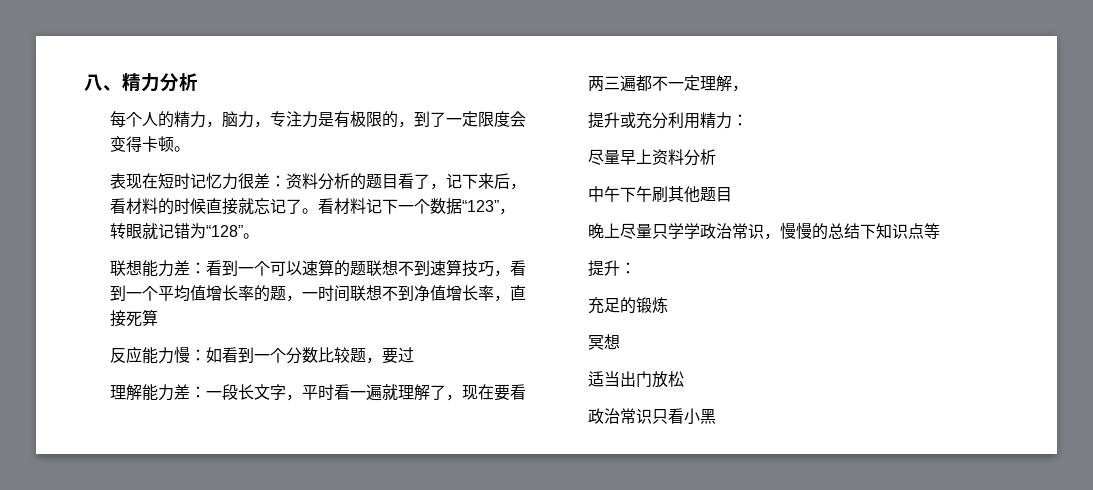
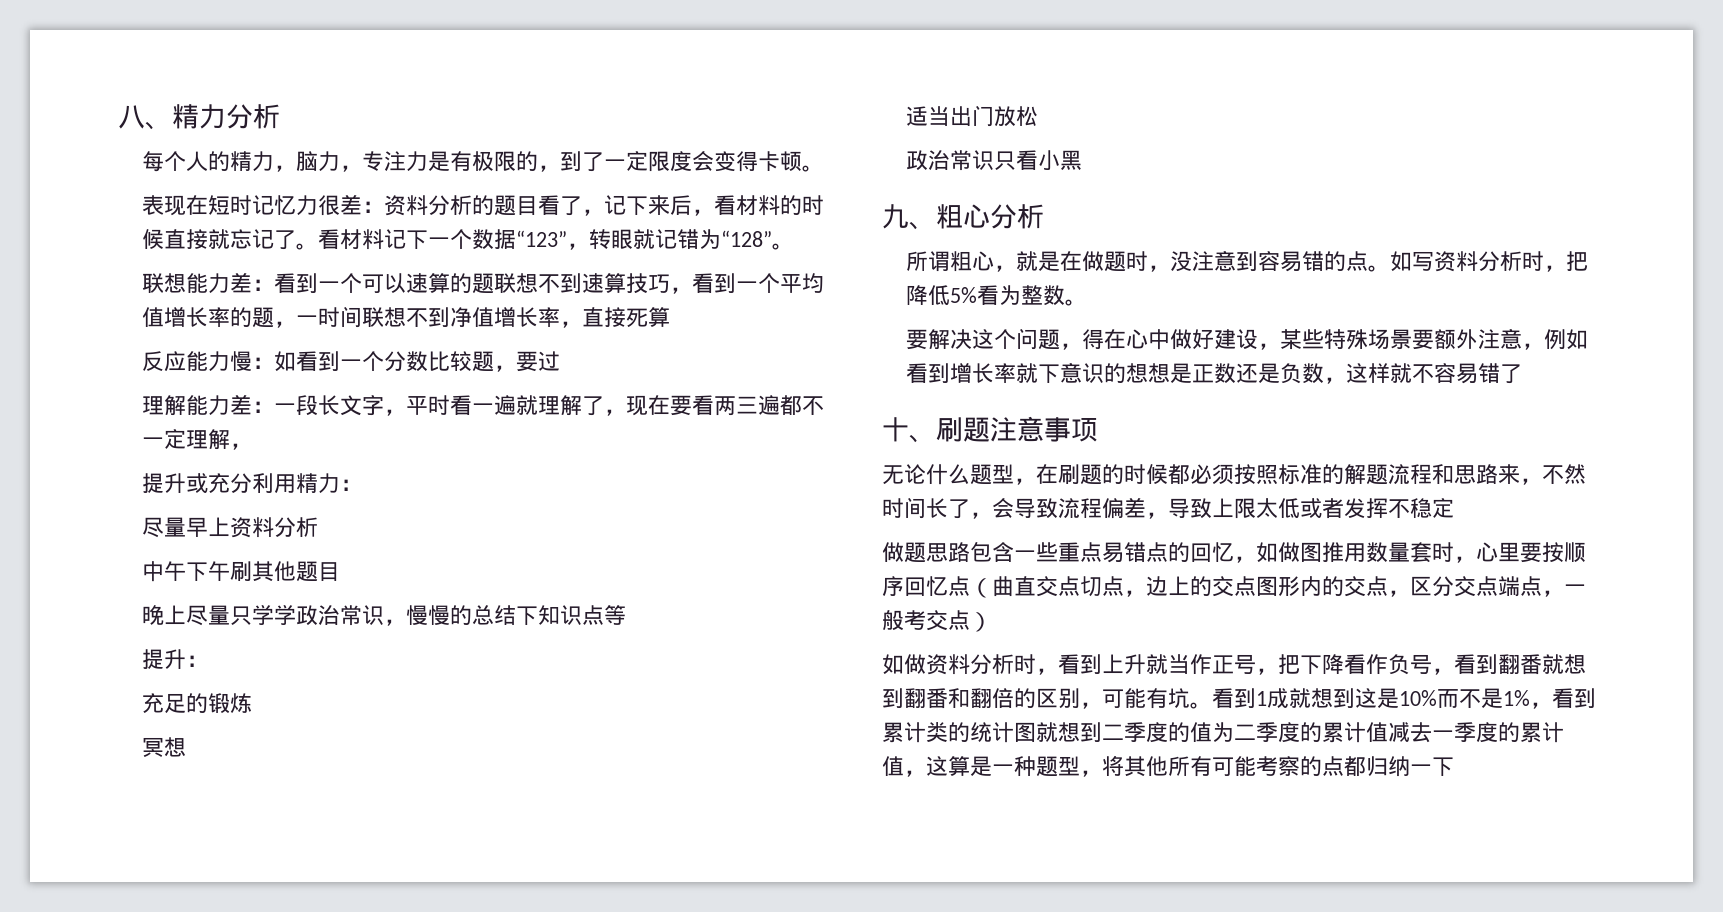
(717, 416) none -> [882,204,1044,230] [906,250,1589,272] [906,285,1088,306] [906,328,1589,350] [906,362,1523,384] [882,416,1098,443] [882,464,1586,485] [882,497,1454,519] [882,542,1586,563] [882,576,1586,598] [882,610,992,632] [882,654,1586,675] [882,688,1596,709] [882,722,1564,743] [882,755,1454,777] // 九、粗心分析 // 所谓粗心，就是在做题时，没注意到容易错的点。如写资料分析时，把降低5%看为整数。 // 要解决这个问题，得在心中做好建设，某些特殊场景要额外注意，例如看到增长率就下意识的想想是正数还是负数，这样就不容易错了 // 十、刷题注意事项 // 无论什么题型，在刷题的时候都必须按照标准的解题流程和思路来，不然时间长了，会导致流程偏差，导致上限太低或者发挥不稳定 // 做题思路包含一些重点易错点的回忆，如做图推用数量套时，心里要按顺序回忆点（曲直交点切点，边上的交点图形内的交点，区分交点端点，一般考交点） // 如做资料分析时，看到上升就当作正号，把下降看作负号，看到翻番就想到翻番和翻倍的区别，可能有坑。看到1成就想到这是10%而不是1%，看到累计类的统计图就想到二季度的值为二季度的累计值减去一季度的累计值，这算是一种题型，将其他所有可能考察的点都归纳一下

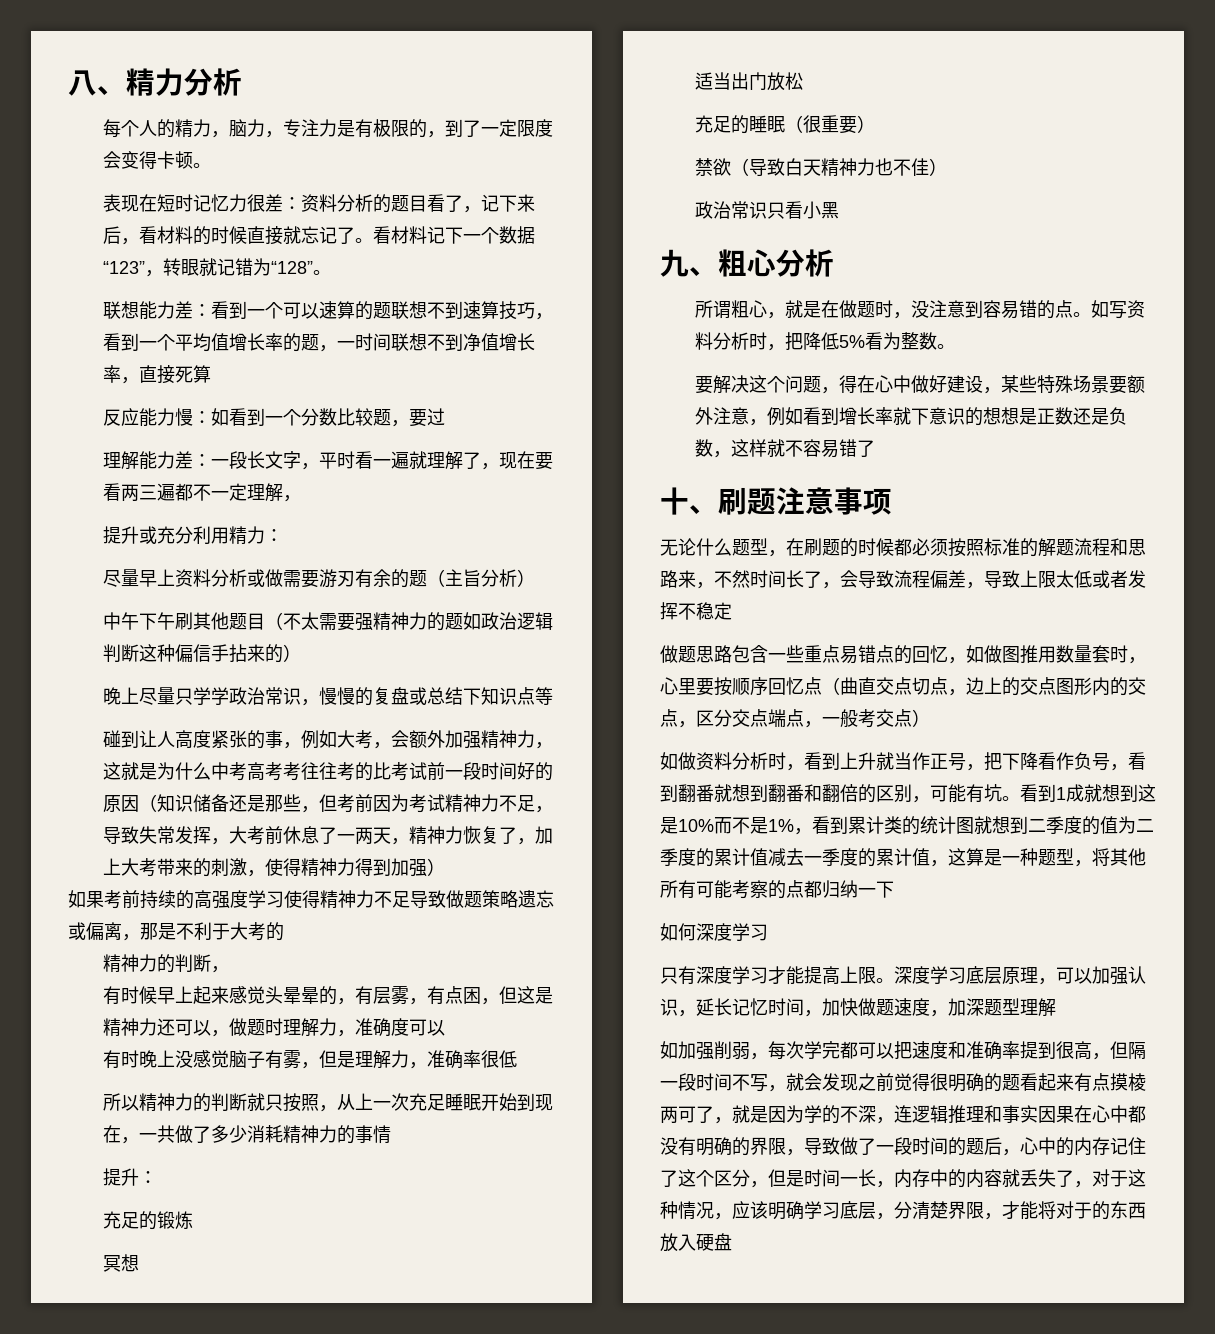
(319, 527) none -> [247,569,536,588] 或做需要游刃有余的题（主旨分析）
(341, 571) none -> [265,612,554,631] [103,644,302,663] （不太需要强精神力的题如政治逻辑判断这种偏信手拈来的）
(473, 615) none -> [373,687,428,705] 复盘或
(627, 615) none -> [103,730,554,749] [103,762,554,781] [103,794,554,813] [103,826,554,845] [103,858,446,877] [68,890,554,909] [68,922,284,941] [103,954,230,973] [103,986,554,1005] [103,1018,446,1037] [103,1050,518,1069] [103,1093,554,1112] [103,1125,392,1144] // 碰到让人高度紧张的事，例如大考，会额外加强精神力，这就是为什么中考高考考往往考的比考试前一段时间好的原因（知识储备还是那些，但考前因为考试精神力不足，导致失常发挥，大考前休息了一两天，精神力恢复了，加上大考带来的刺激，使得精神力得到加强） // 如果考前持续的高强度学习使得精神力不足导致做题策略遗忘或偏离，那是不利于大考的 // 精神力的判断， // 有时候早上起来感觉头晕晕的，有层雾，有点困，但这是精神力还可以，做题时理解力，准确度可以 // 有时晚上没感觉脑子有雾，但是理解力，准确率很低 // 所以精神力的判断就只按照，从上一次充足睡眠开始到现在，一共做了多少消耗精神力的事情
(1039, 116) none -> [695,115,876,134] [695,158,948,176] // 充足的睡眠（很重要） // 禁欲（导致白天精神力也不佳）
(1454, 766) none -> [660,923,768,941] [660,966,1146,985] [660,998,1056,1017] [660,1041,1146,1060] [660,1073,1146,1092] [660,1105,1146,1124] [660,1137,1146,1156] [660,1169,1146,1188] [660,1201,1146,1220] [660,1233,732,1252] // 如何深度学习 // 只有深度学习才能提高上限。深度学习底层原理，可以加强认识，延长记忆时间，加快做题速度，加深题型理解 // 如加强削弱，每次学完都可以把速度和准确率提到很高，但隔一段时间不写，就会发现之前觉得很明确的题看起来有点摸棱两可了，就是因为学的不深，连逻辑推理和事实因果在心中都没有明确的界限，导致做了一段时间的题后，心中的内存记住了这个区分，但是时间一长，内存中的内容就丢失了，对于这种情况，应该明确学习底层，分清楚界限，才能将对于的东西放入硬盘

